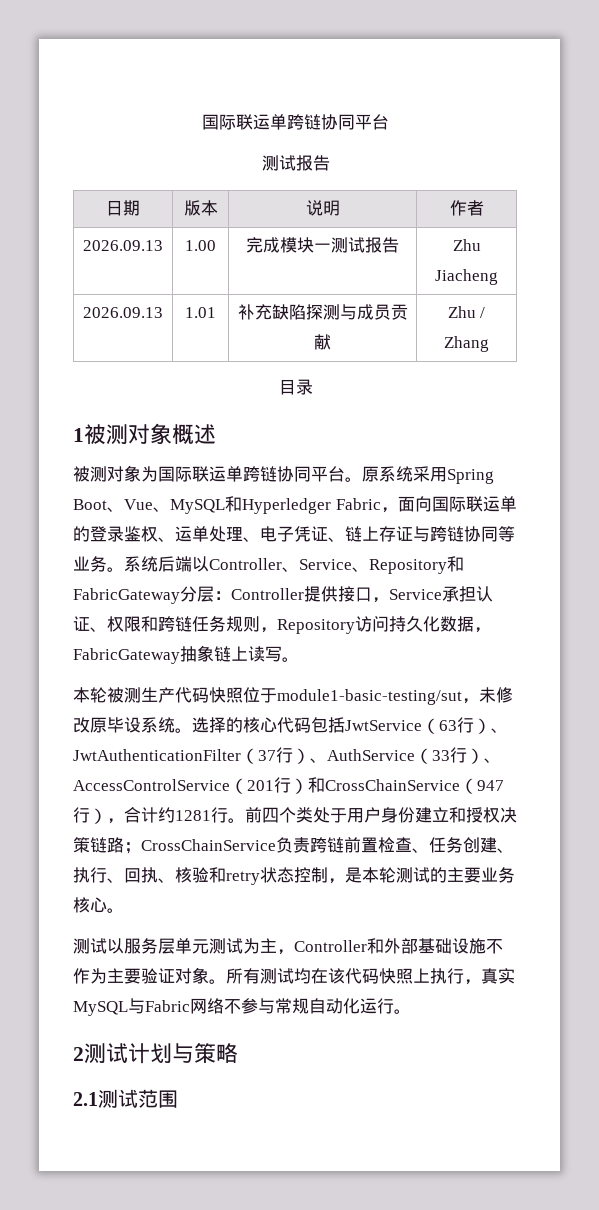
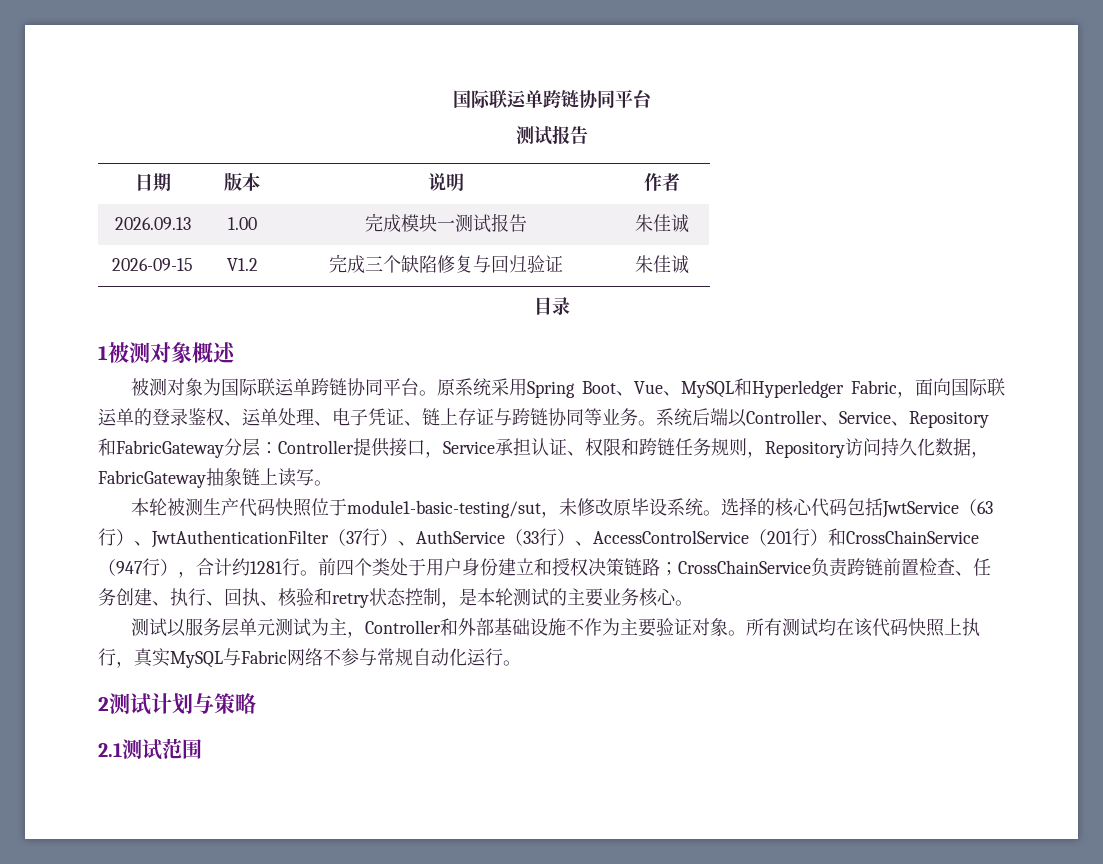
[452,239,481,251] [435,269,498,285] [83,307,163,318] [185,307,216,318] [237,304,408,320] [314,334,331,350] [447,306,486,318] [444,336,489,352] Zhu Jiacheng // 2026.09.13 | 1.01 | 补充缺陷探测与成员贡献 | Zhu / Zhang -> [635,214,689,233] [112,258,193,271] [226,258,258,271] [329,254,563,273] [635,255,689,274] 朱佳诚 // 2026-09-15 | V1.2 | 完成三个缺陷修复与回归验证 | 朱佳诚

